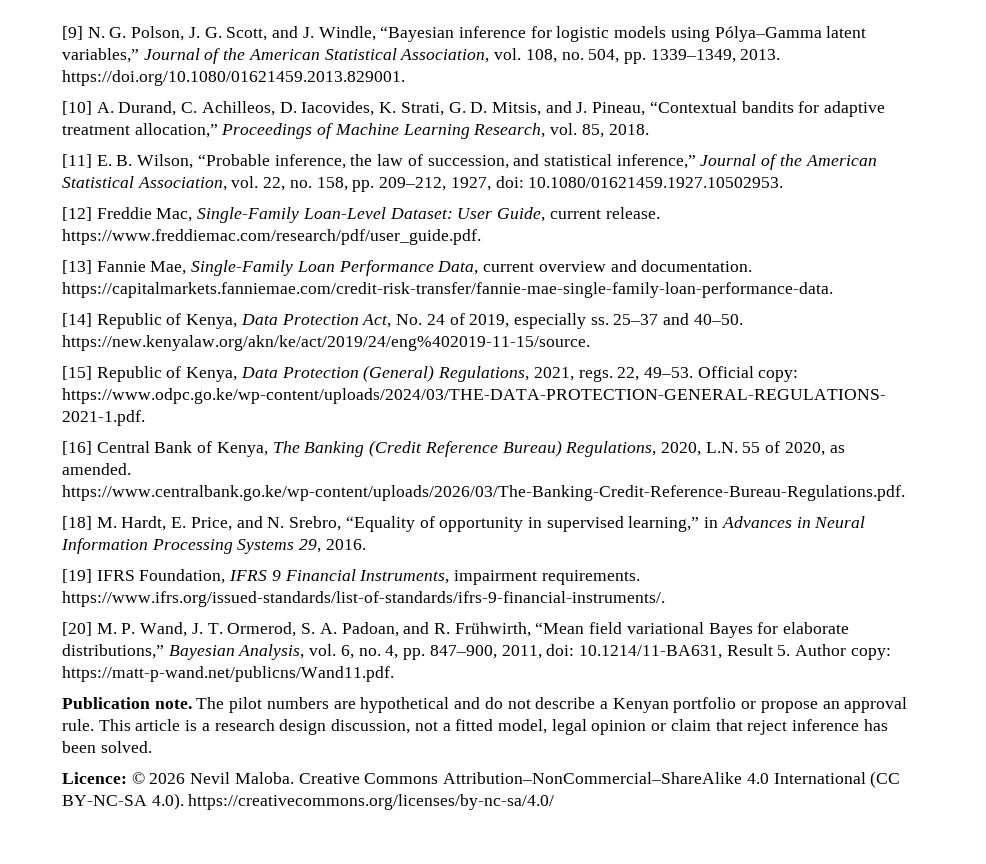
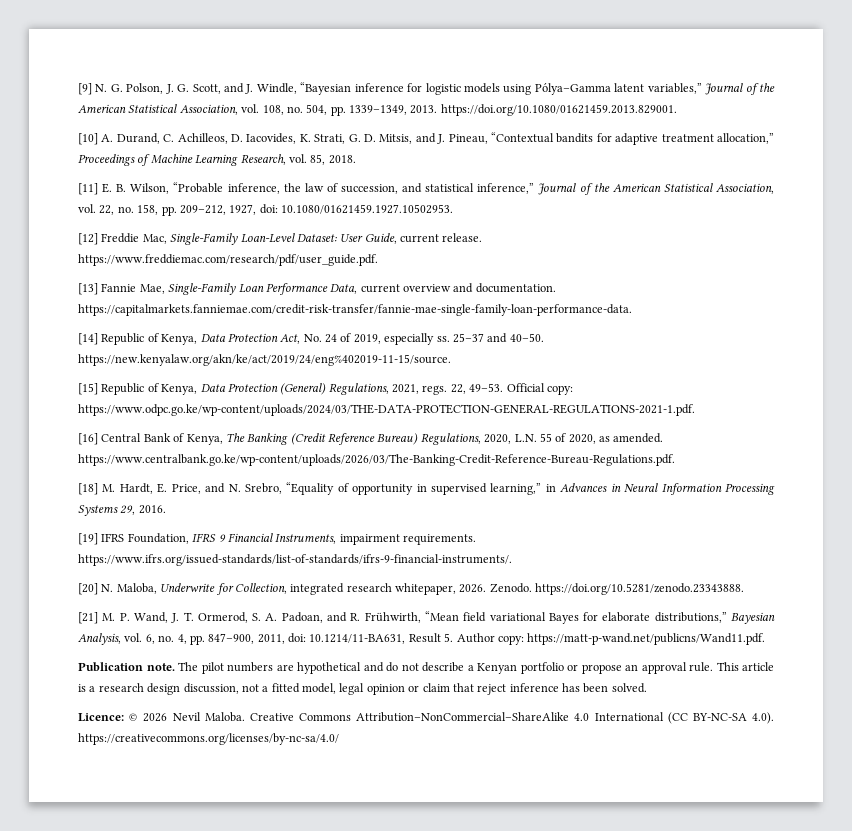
(92, 629) none -> [101,583,745,595] [78,612,98,624] N. Maloba, Underwrite for Collection, integrated research whitepaper, 2026. Zenodo. https://doi.org/10.5281/zenodo.23343888. // [21]

